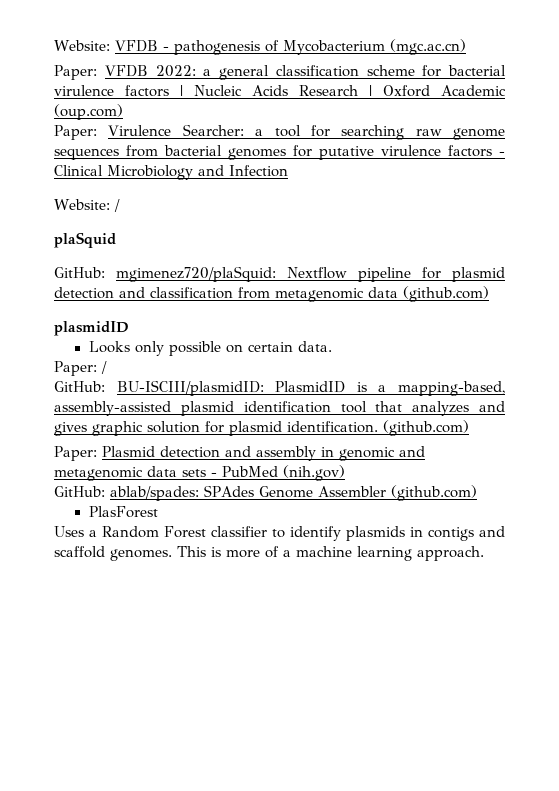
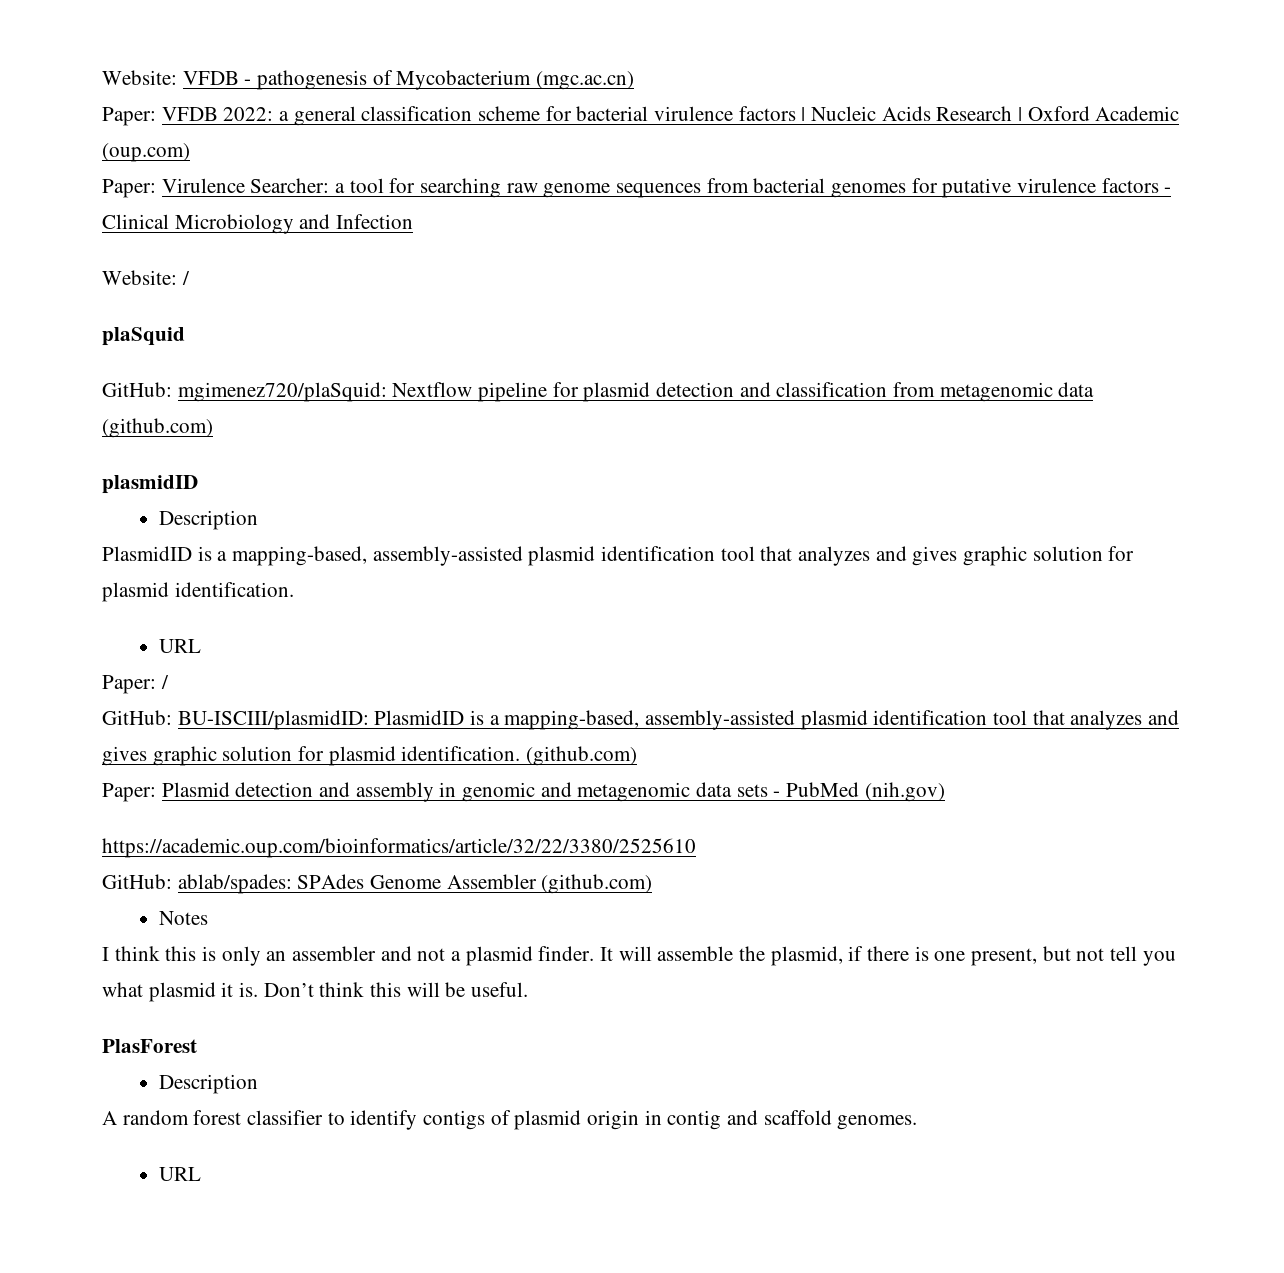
[88,341,332,356] Looks only possible on certain data. -> [158,510,258,530] [102,546,1135,566] [102,582,294,602] [158,639,201,653] Description // PlasmidID is a mapping-based, assembly-assisted plasmid identification tool that analyzes and gives graphic solution for plasmid identification. // URL
(345, 473) none -> [102,838,696,858] // https://academic.oup.com/bioinformatics/article/32/22/3380/2525610
[88,506,158,518] [54,526,505,541] [54,546,484,561] PlasForest // Uses a Random Forest classifier to identify plasmids in contigs and scaffold genomes. This is more of a machine learning approach. -> [158,911,208,925] [102,946,1176,966] [102,982,529,1002] [102,1039,197,1053] [158,1074,258,1094] [102,1110,918,1130] [158,1167,201,1181] Notes // I think this is only an assembler and not a plasmid finder. It will assemble the plasmid, if there is one present, but not tell you what plasmid it is. Don’t think this will be useful. // PlasForest // Description // A random forest classifier to identify contigs of plasmid origin in contig and scaffold genomes. // URL

